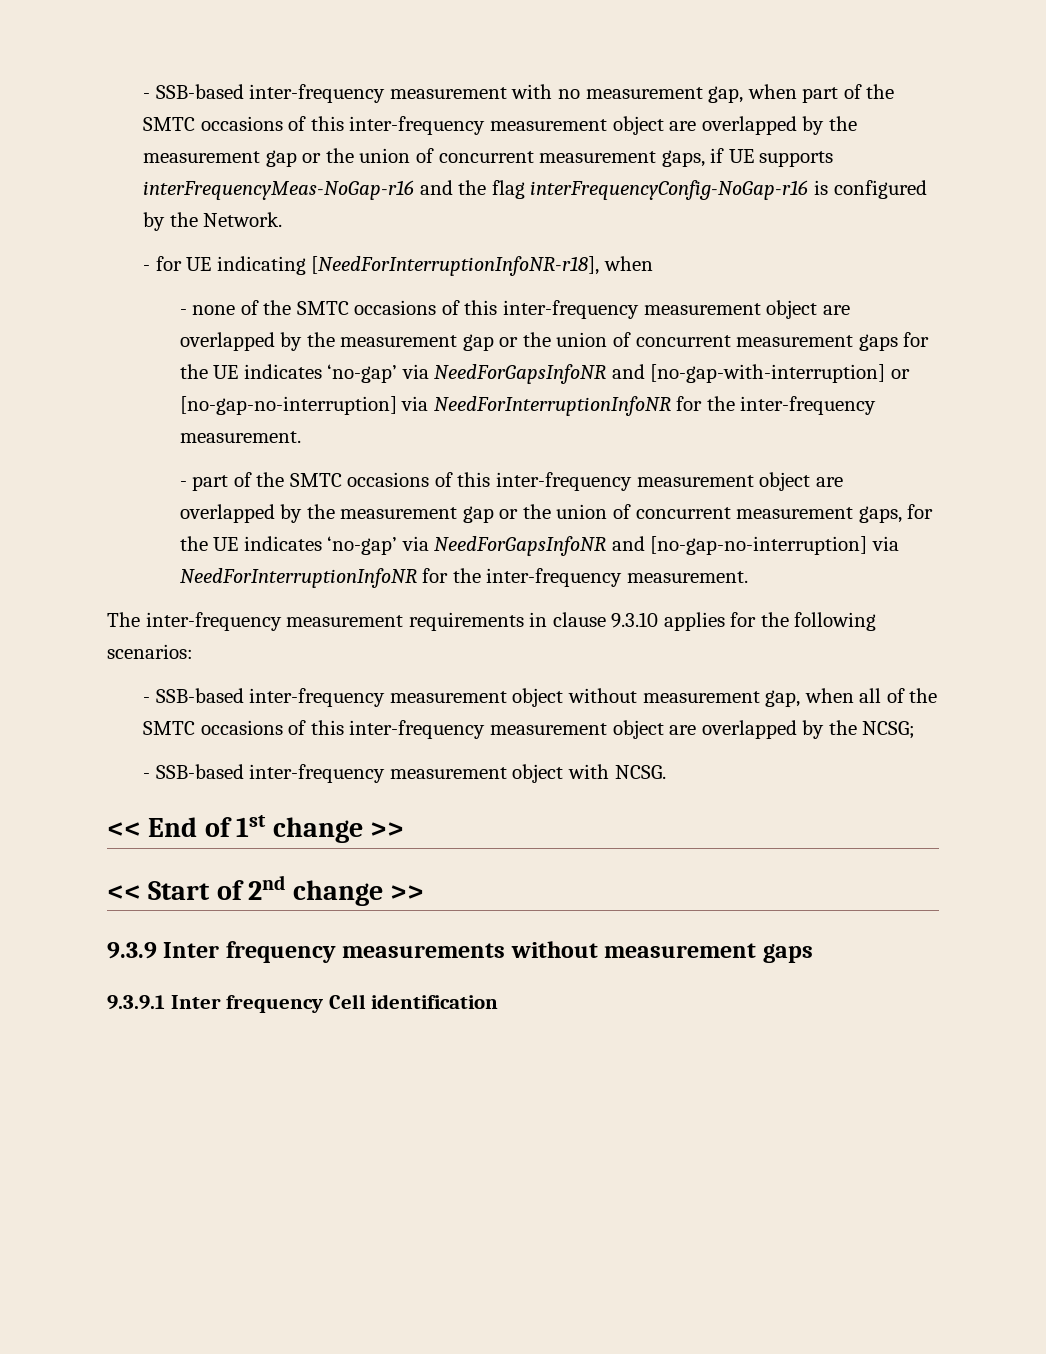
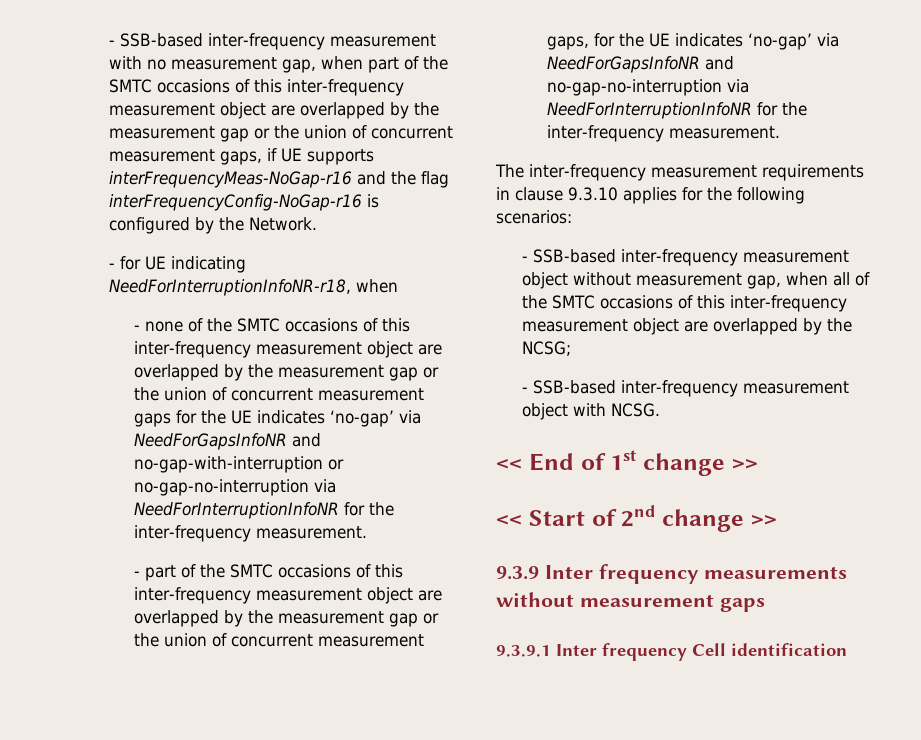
[311,256,600,276] [NeedForInterruptionInfoNR-r18], -> [108,279,351,296] NeedForInterruptionInfoNR-r18,
[650,364,910,383] [179,396,397,415] [no-gap-with-interruption] or [no-gap-no-interruption] -> [134,456,345,473] [134,479,310,496] no-gap-with-interruption or no-gap-no-interruption
[650,536,868,555] [no-gap-no-interruption] -> [547,79,723,96] no-gap-no-interruption

